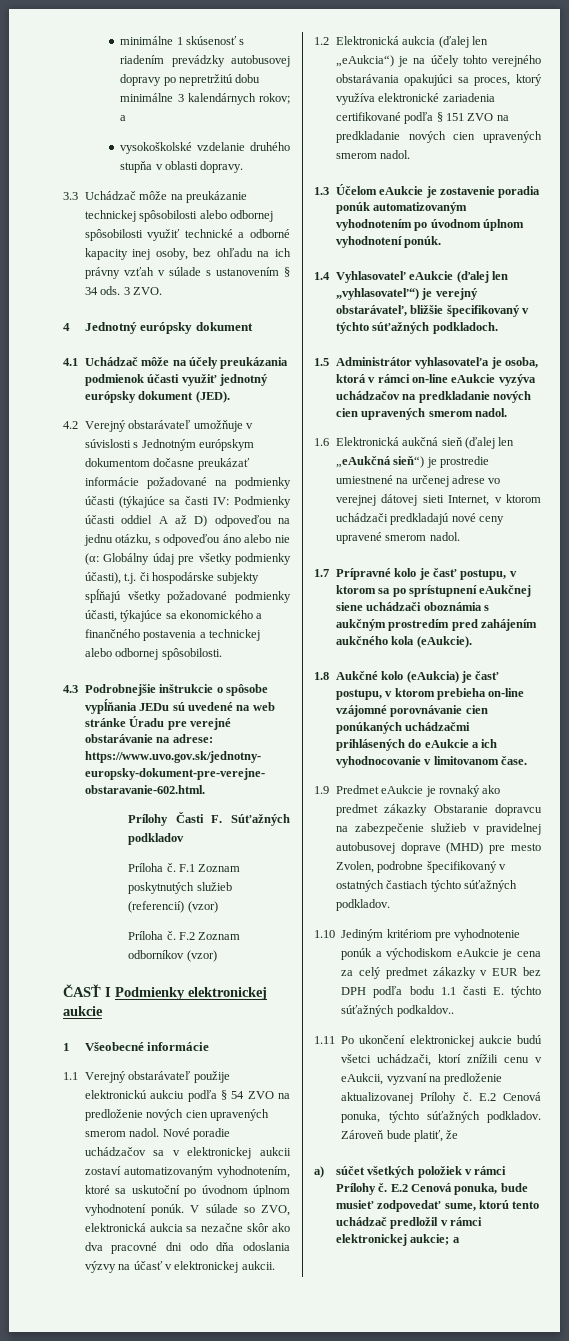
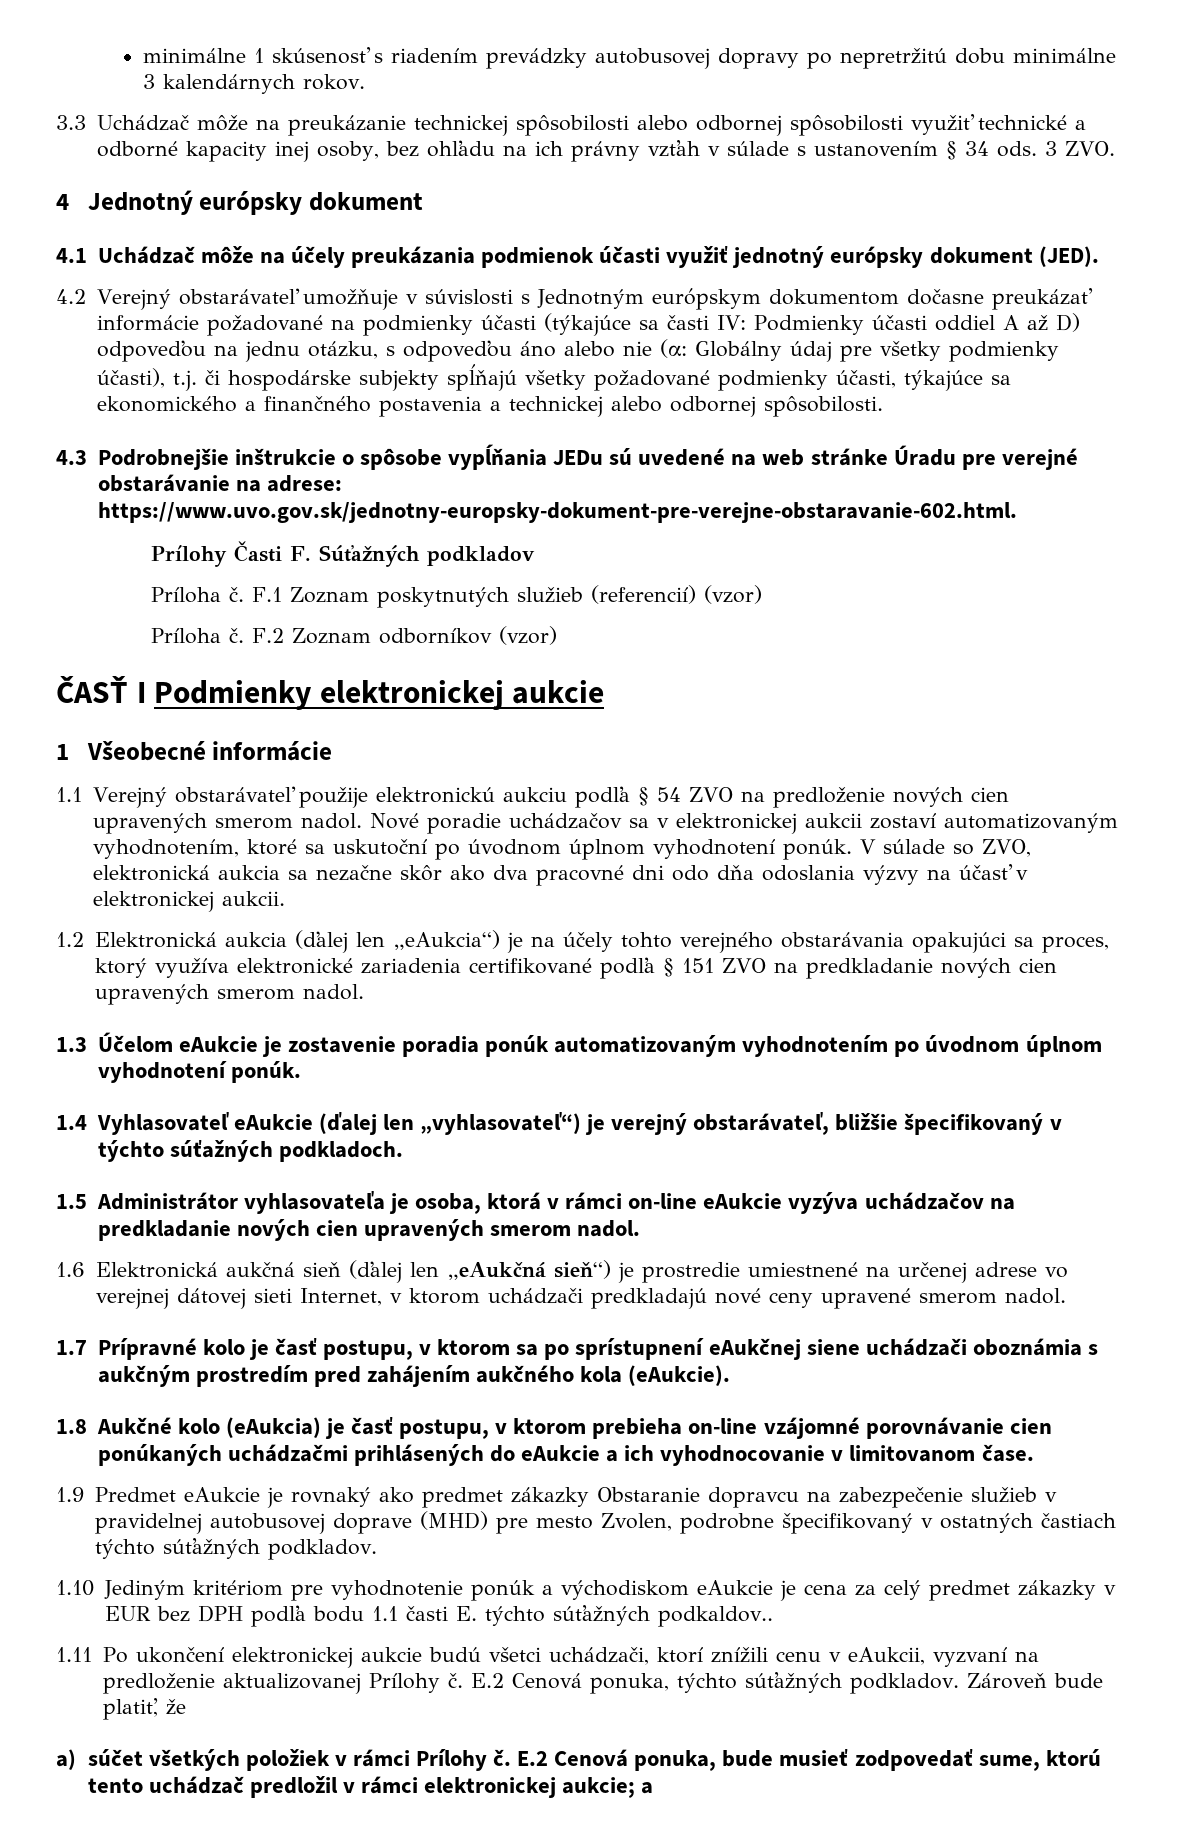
[259,93,290,104] [120,115,127,121] [120,142,290,154] [120,161,244,173] rokov; a // vysokoškolské vzdelanie druhého stupňa v oblasti dopravy. -> [302,74,365,90] rokov.

